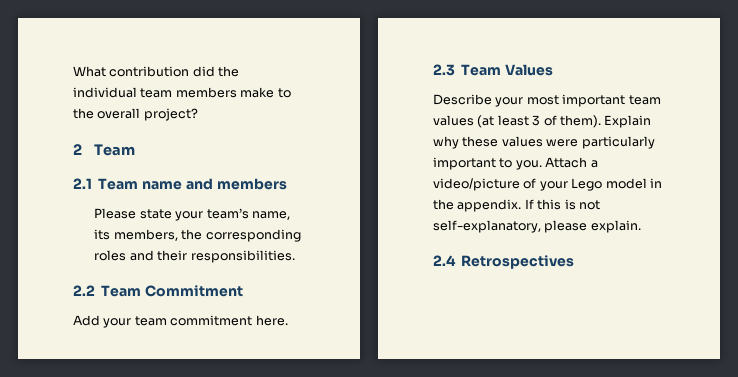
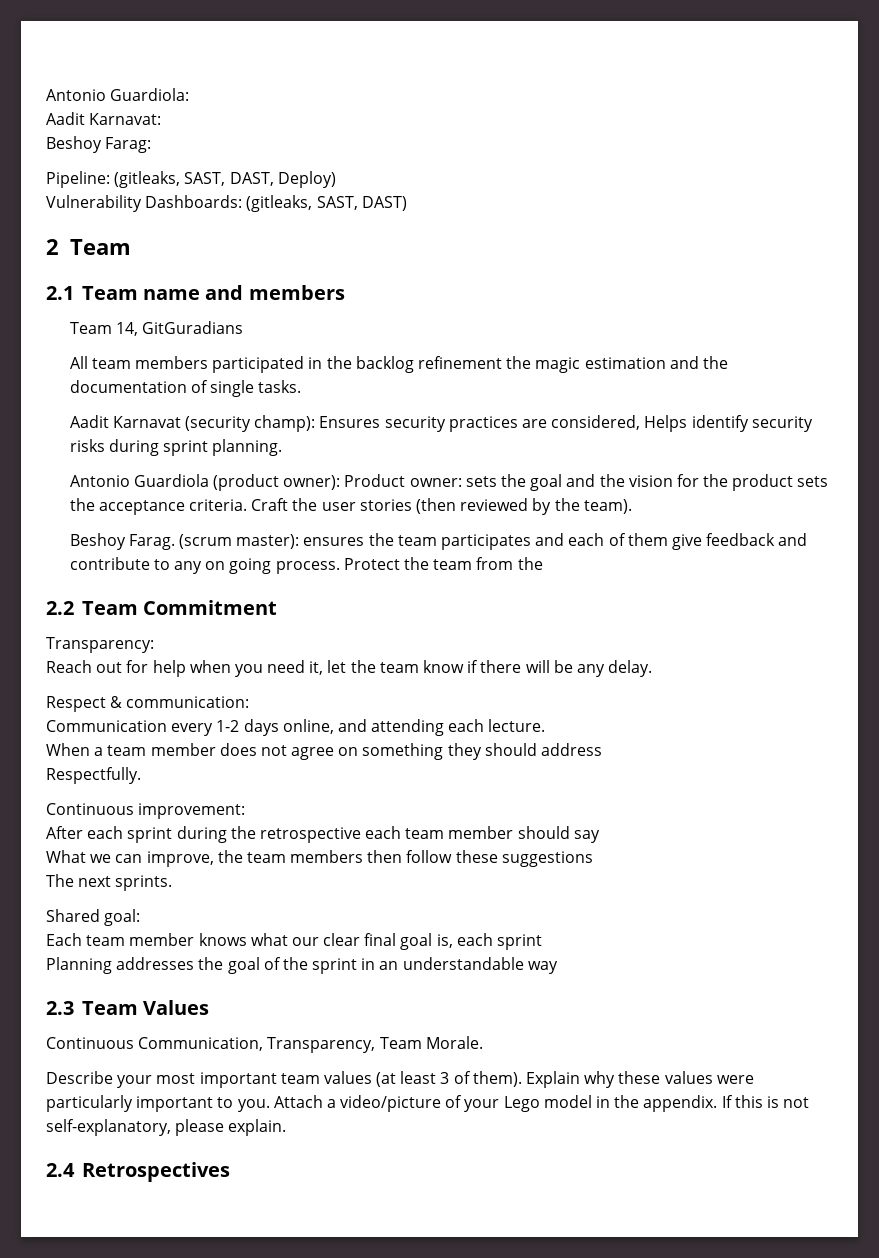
[73,66,240,77] [73,87,291,98] [73,108,198,121] What contribution did the individual team members make to the overall project? -> [46,88,190,101] [46,112,162,125] [46,136,152,153] [46,171,336,188] [46,195,407,212] Antonio Guardiola: // Aadit Karnavat: // Beshoy Farag: // Pipeline: (gitleaks, SAST, DAST, Deploy) // Vulnerability Dashboards: (gitleaks, SAST, DAST)
[94,208,290,221] [94,229,301,242] [94,250,295,263] [73,285,244,297] [73,315,288,328] [433,64,554,76] Please state your team’s name, its members, the corresponding roles and their responsibilities. // 2.2 Team Commitment // Add your team commitment here. // 2.3 Team Values -> [69,321,244,336] [69,356,728,373] [69,380,302,397] [69,415,813,432] [69,439,283,456] [69,474,829,491] [69,498,632,515] [69,533,808,550] [69,557,543,574] [46,600,277,615] [46,637,154,653] [46,660,653,677] [46,696,250,712] [46,719,546,736] [46,743,603,760] [46,767,141,784] [46,803,246,819] [46,826,600,843] [46,850,593,867] [46,874,173,891] [46,909,141,926] [46,933,543,950] [46,957,558,974] [46,1000,209,1015] [46,1036,483,1053] Team 14, GitGuradians // All team members participated in the backlog refinement the magic estimation and the documentation of single tasks. // Aadit Karnavat (security champ): Ensures security practices are considered, Helps identify security risks during sprint planning. // Antonio Guardiola (product owner): Product owner: sets the goal and the vision for the product sets the acceptance criteria. Craft the user stories (then reviewed by the team). // Beshoy Farag. (scrum master): ensures the team participates and each of them give feedback and contribute to any on going process. Protect the team from the // 2.2 Team Commitment // Transparency: // Reach out for help when you need it, let the team know if there will be any delay. // Respect & communication: // Communication every 1-2 days online, and attending each lecture. // When a team member does not agree on something they should address // Respectfully. // Continuous improvement: // After each sprint during the retrospective each team member should say // What we can improve, the team members then follow these suggestions // The next sprints. // Shared goal: // Each team member knows what our clear final goal is, each sprint // Planning addresses the goal of the sprint in an understandable way // 2.3 Team Values // Continuous Communication, Transparency, Team Morale.

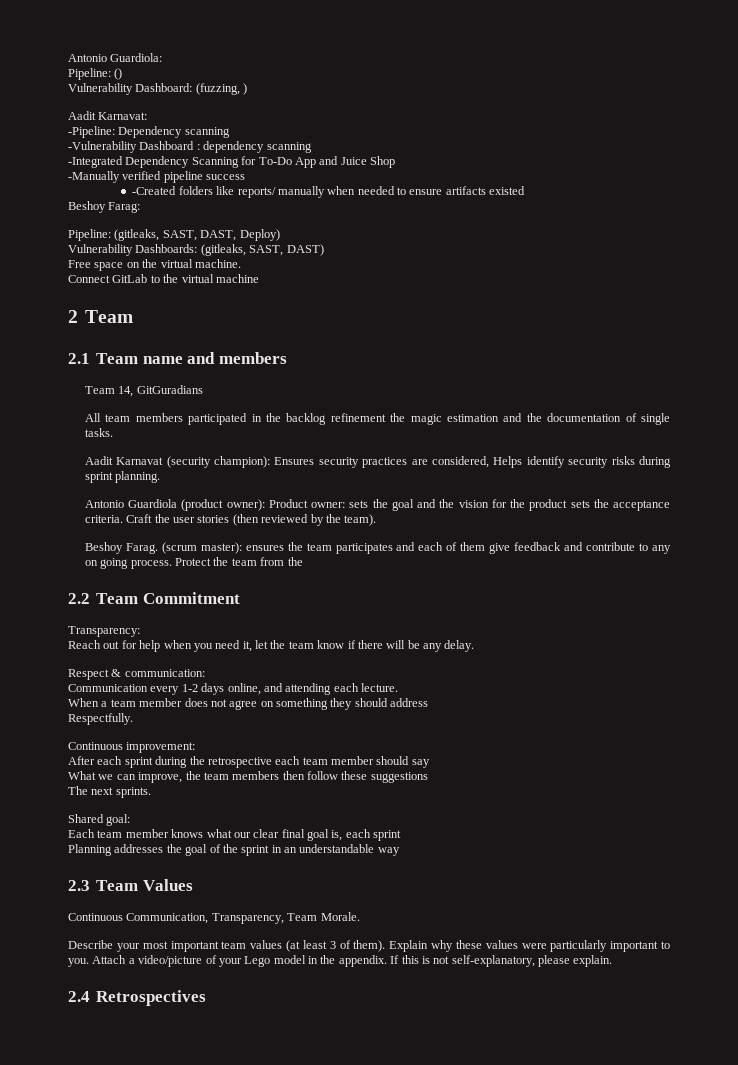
[46,112,162,125] Aadit Karnavat: -> [68,68,123,80] [68,83,248,95] [68,111,148,120] [68,126,230,138] [68,141,312,153] [68,156,395,168] [68,171,246,183] [132,186,526,198] Pipeline: () // Vulnerability Dashboard: (fuzzing, ) // Aadit Karnavat: // -Pipeline: Dependency scanning // -Vulnerability Dashboard : dependency scanning // -Integrated Dependency Scanning for To-Do App and Juice Shop // -Manually verified pipeline success // -Created folders like reports/ manually when needed to ensure artifacts existed
(407, 203) none -> [68,259,241,271] [68,274,259,283] // Free space on the virtual machine. // Connect GitLab to the virtual machine
[254,415,316,432] champ): -> [214,456,271,468] champion):

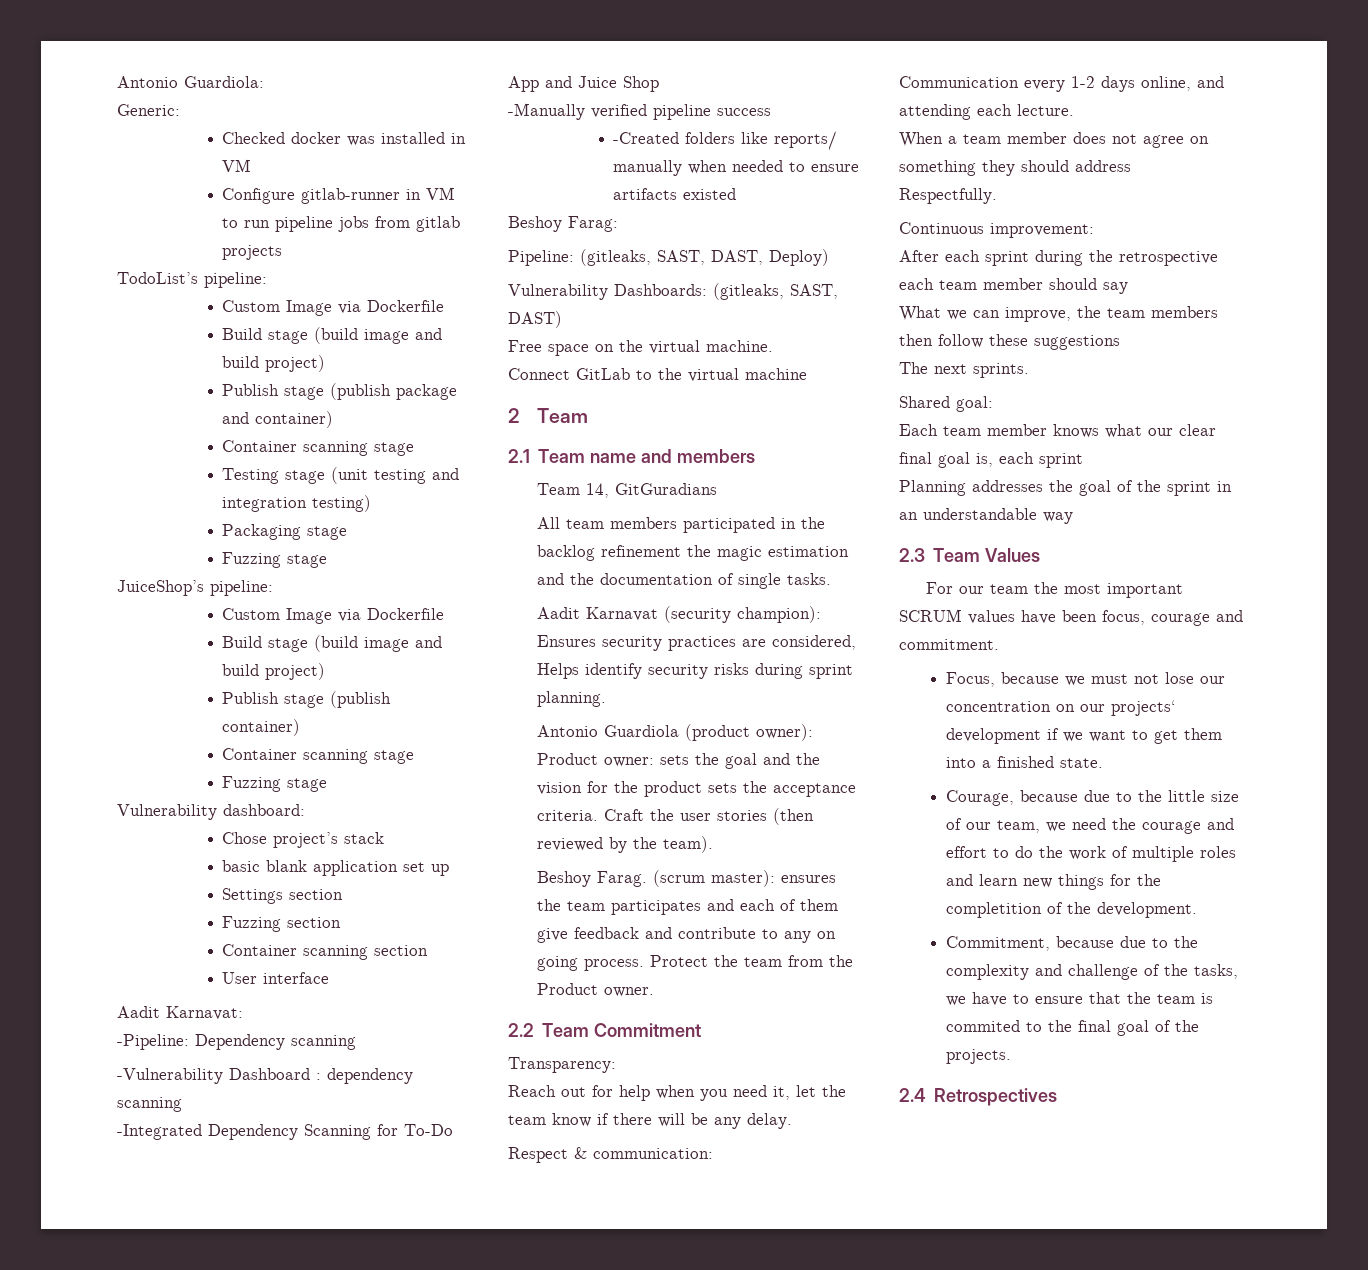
[68,68,123,80] [68,83,248,95] Pipeline: () // Vulnerability Dashboard: (fuzzing, ) -> [117,104,180,116] [222,132,467,146] [222,159,252,172] [222,187,456,204] [222,216,461,232] [222,245,283,260] [117,272,267,288] [222,300,445,316] [222,327,443,344] [222,355,326,372] [222,383,458,400] [222,411,334,428] [222,440,415,456] [222,467,460,484] [222,495,372,512] [222,524,348,540] [222,552,328,568] [117,580,273,596] [222,608,445,624] [222,635,443,652] [222,663,326,680] [222,691,392,708] [222,719,301,736] [222,748,415,764] [222,776,328,792] [117,804,305,820] [222,832,385,848] [222,860,450,876] [222,888,344,904] [222,916,342,932] [222,944,429,960] [222,972,330,984] Generic: // Checked docker was installed in VM // Configure gitlab-runner in VM to run pipeline jobs from gitlab projects // TodoList’s pipeline: // Custom Image via Dockerfile // Build stage (build image and build project) // Publish stage (publish package and container) // Container scanning stage // Testing stage (unit testing and integration testing) // Packaging stage // Fuzzing stage // JuiceShop’s pipeline: // Custom Image via Dockerfile // Build stage (build image and build project) // Publish stage (publish container) // Container scanning stage // Fuzzing stage // Vulnerability dashboard: // Chose project’s stack // basic blank application set up // Settings section // Fuzzing section // Container scanning section // User interface
(303, 561) none -> [537,983,655,997] Product owner.
[68,912,360,924] [68,940,670,952] [68,955,613,967] Continuous Communication, Transparency, Team Morale. // Describe your most important team values (at least 3 of them). Explain why these values were particularly important to you. Attach a video/picture of your Lego model in the appendix. If this is not self-explanatory, please explain. -> [926,582,1184,598] [899,609,1243,626] [899,639,999,650] [946,672,1226,687] [946,700,1177,716] [946,728,1223,744] [946,756,1104,768] [946,790,1240,806] [946,818,1235,834] [946,846,1237,862] [946,874,1162,890] [946,902,1198,918] [946,936,1199,951] [946,964,1239,980] [946,992,1214,1006] [946,1020,1200,1036] [946,1049,1012,1064] For our team the most important SCRUM values have been focus, courage and commitment. // Focus, because we must not lose our concentration on our projects‘ development if we want to get them into a finished state. // Courage, because due to the little size of our team, we need the courage and effort to do the work of multiple roles and learn new things for the completition of the development. // Commitment, because due to the complexity and challenge of the tasks, we have to ensure that the team is commited to the final goal of the projects.

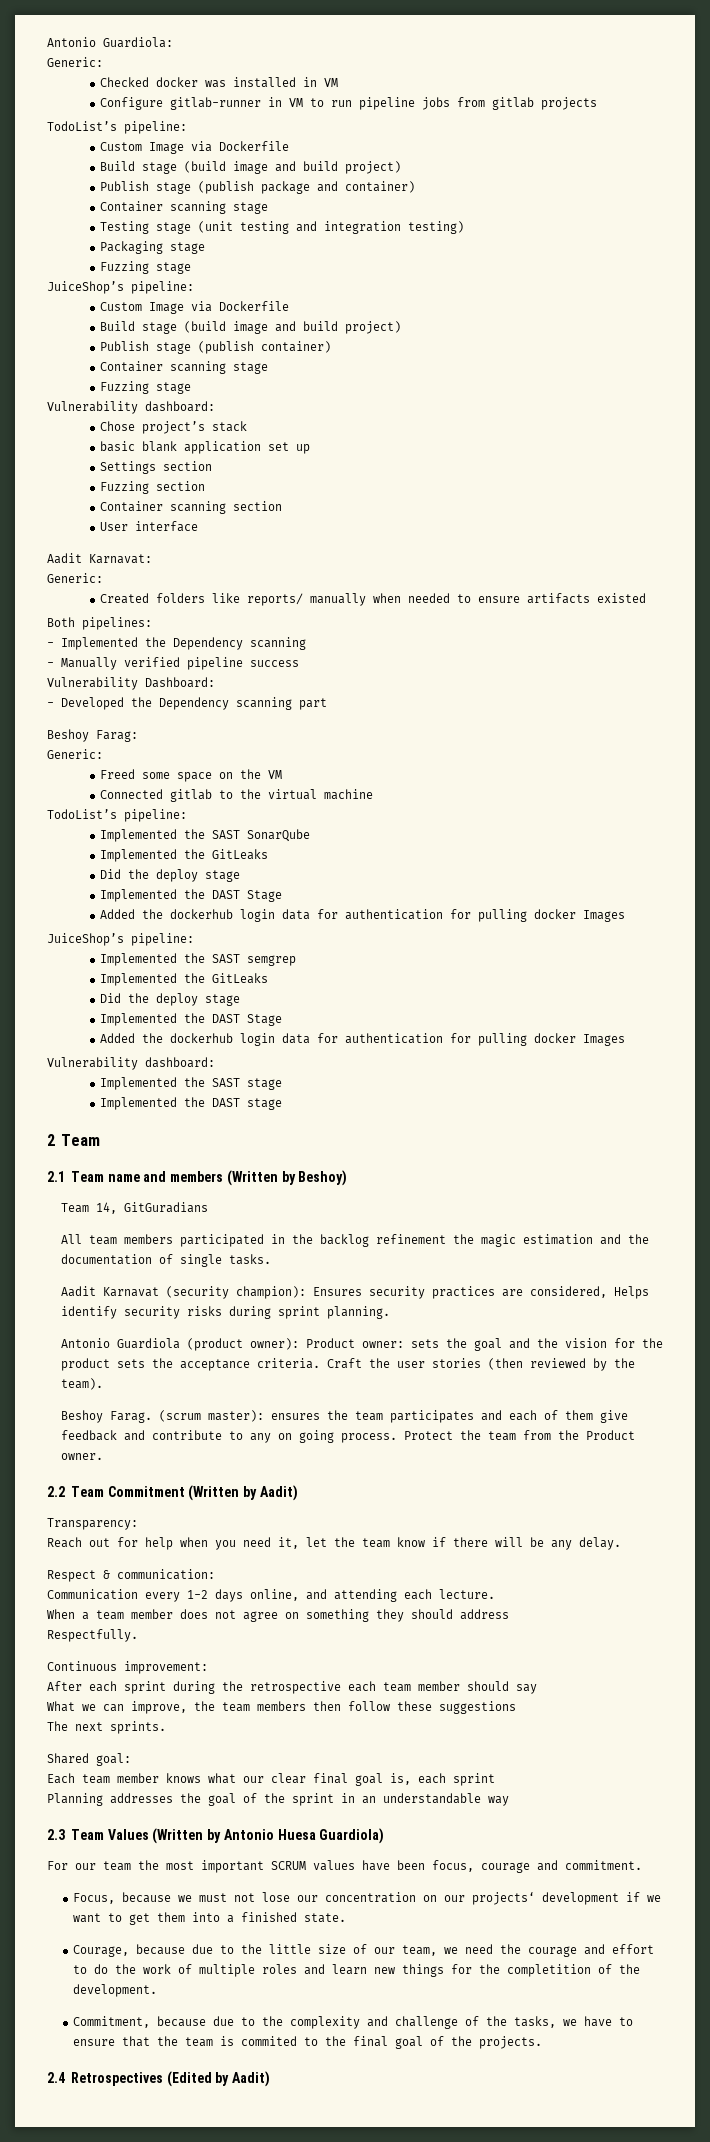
[117,1034,356,1050] [117,1068,413,1084] [117,1097,182,1112] [117,1124,453,1140] [508,76,659,92] [508,103,771,120] [613,132,680,144] -Pipeline: Dependency scanning // -Vulnerability Dashboard : dependency scanning // -Integrated Dependency Scanning for To-Do App and Juice Shop // -Manually verified pipeline success // -Created -> [47,573,103,583] [100,593,150,604] Generic: // Created
[508,216,618,232] [508,249,829,266] [508,283,838,300] [508,311,562,328] [508,340,773,356] [508,368,807,382] Beshoy Farag: // Pipeline: (gitleaks, SAST, DAST, Deploy) // Vulnerability Dashboards: (gitleaks, SAST, DAST) // Free space on the virtual machine. // Connect GitLab to the virtual machine -> [47,617,152,630] [47,637,306,650] [47,657,299,670] [47,677,215,690] [47,697,327,710] [47,729,138,742] [47,749,103,759] [100,769,283,782] [100,789,374,802] [47,809,187,822] [100,829,311,842] [100,849,269,862] [100,869,241,882] [100,889,283,902] [100,909,626,922] [47,933,194,946] [100,953,297,966] [100,973,269,986] [100,993,241,1006] [100,1013,283,1026] [100,1033,626,1046] [47,1057,215,1070] [100,1077,283,1090] [100,1097,283,1110] Both pipelines: // - Implemented the Dependency scanning // - Manually verified pipeline success // Vulnerability Dashboard: // - Developed the Dependency scanning part // Beshoy Farag: // Generic: // Freed some space on the VM // Connected gitlab to the virtual machine // TodoList’s pipeline: // Implemented the SAST SonarQube // Implemented the GitLeaks // Did the deploy stage // Implemented the DAST Stage // Added the dockerhub login data for authentication for pulling docker Images // JuiceShop’s pipeline: // Implemented the SAST semgrep // Implemented the GitLeaks // Did the deploy stage // Implemented the DAST Stage // Added the dockerhub login data for authentication for pulling docker Images // Vulnerability dashboard: // Implemented the SAST stage // Implemented the DAST stage
(755, 456) none -> [226,1170,348,1186] (Written by Beshoy)
(702, 1030) none -> [188,1485,298,1501] (Written by Aadit)
(1041, 555) none -> [152,1828,385,1844] (Written by Antonio Huesa Guardiola)
(1058, 1097) none -> [166,2071,271,2087] (Edited by Aadit)

